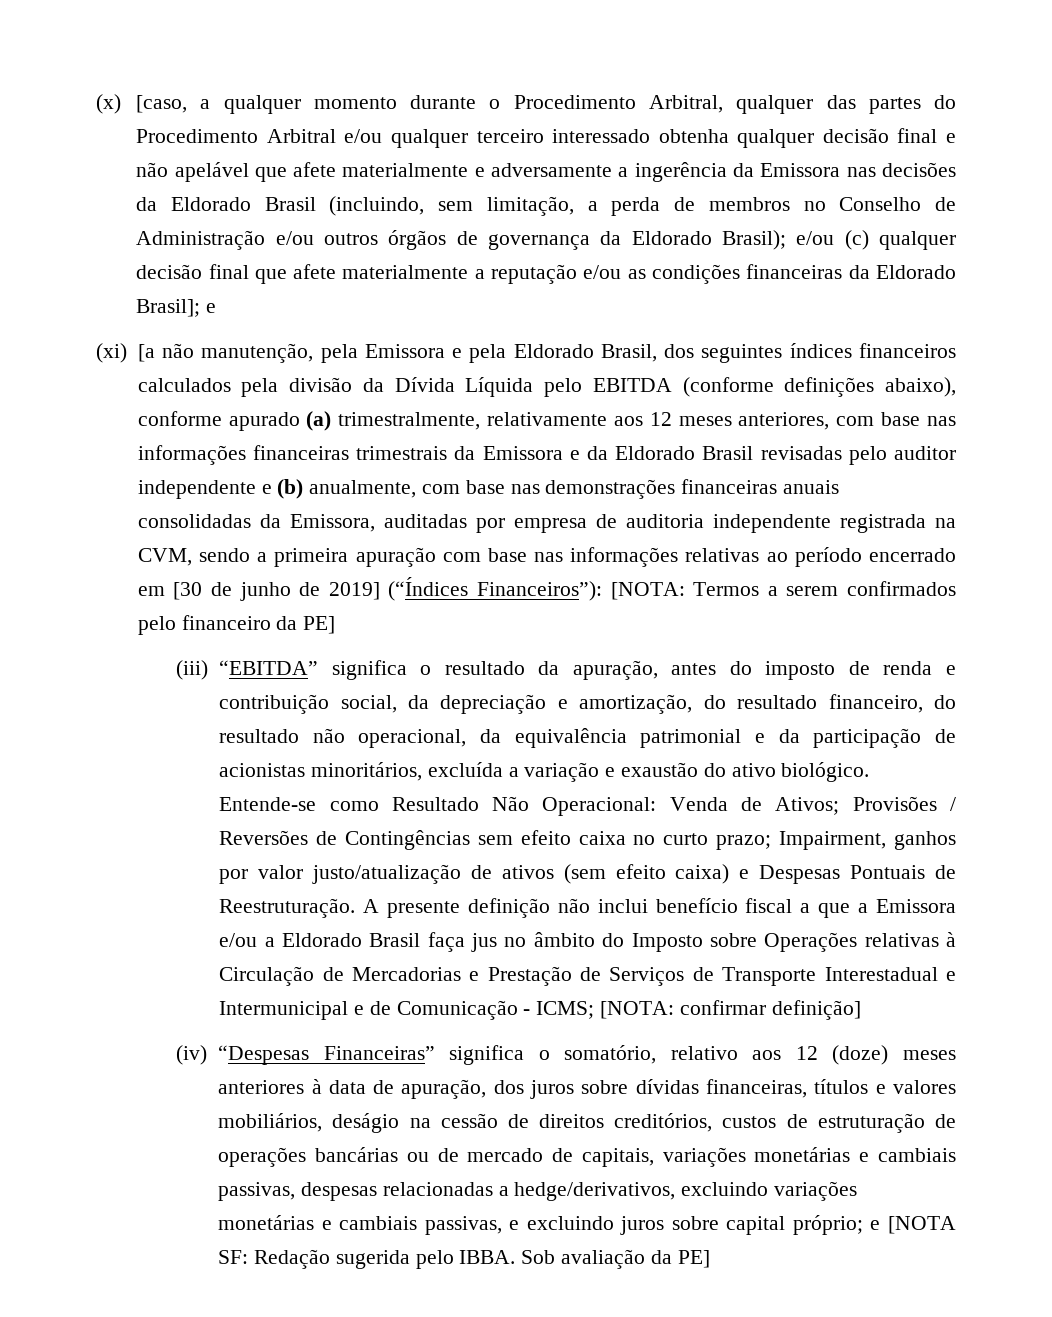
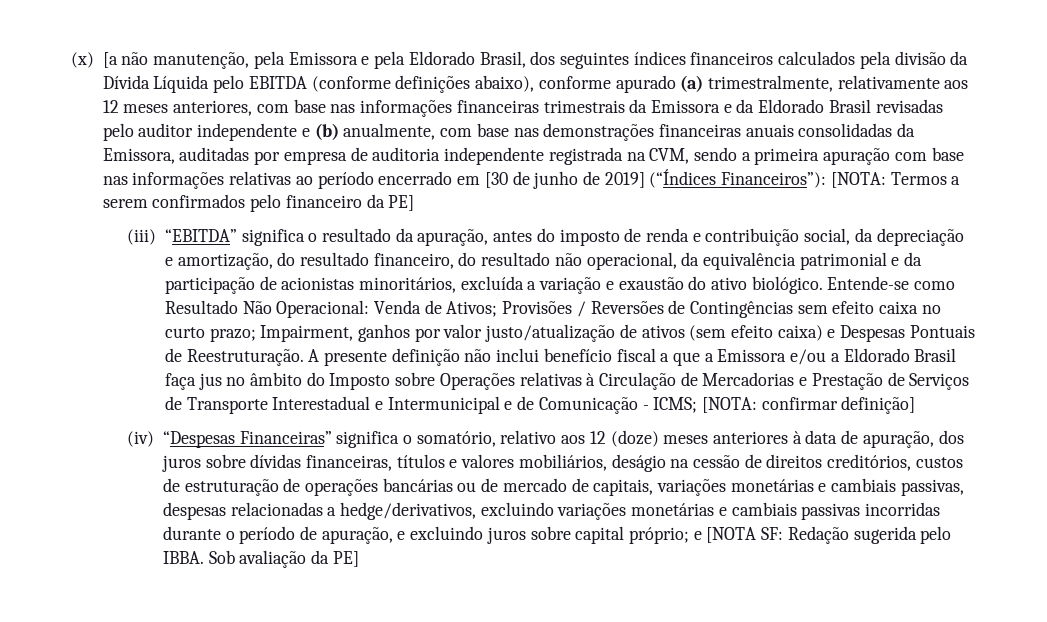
[136,95,957,114] [136,128,956,148] [136,162,956,182] [136,196,957,216] [136,230,956,250] [136,264,956,284] [136,299,217,317] [96,343,127,363] [caso, a qualquer momento durante o Procedimento Arbitral, qualquer das partes do Procedimento Arbitral e/ou qualquer terceiro interessado obtenha qualquer decisão final e não apelável que afete materialmente e adversamente a ingerência da Emissora nas decisões da Eldorado Brasil (incluindo, sem limitação, a perda de membros no Conselho de Administração e/ou outros órgãos de governança da Eldorado Brasil); e/ou (c) qualquer decisão final que afete materialmente a reputação e/ou as condições financeiras da Eldorado Brasil]; e // (xi) -> (94, 60) none
[424,1216,502,1235] passivas, -> [801,502,941,520] [162,526,393,544] passivas incorridas durante o período de apuração,

